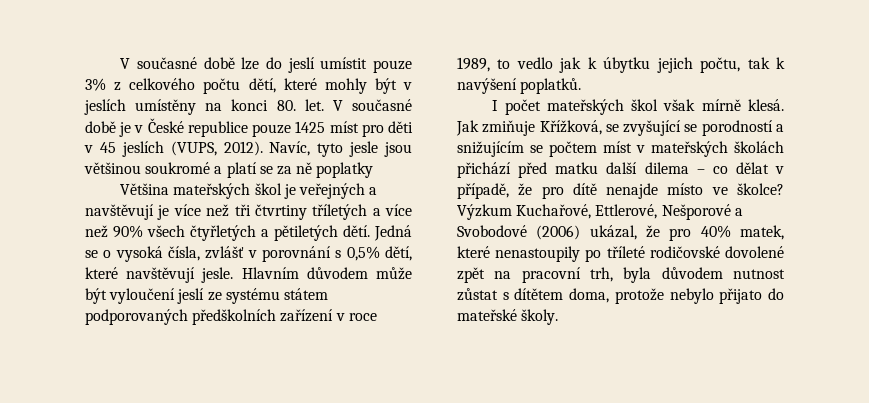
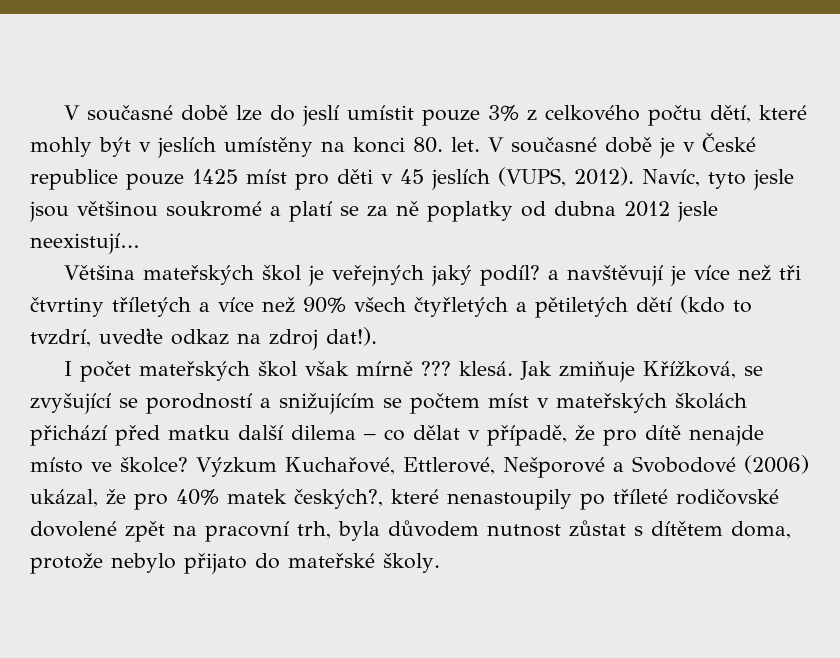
(374, 170) none -> [521,201,718,222] [30,233,139,254] od dubna 2012 jesle neexistují…
(366, 191) none -> [431,265,541,286] jaký podíl?
[343,225,412,241] [85,246,412,262] [85,267,412,283] [85,288,328,304] [85,309,377,325] [457,57,785,73] [457,78,582,94] dětí. Jedná se o vysoká čísla, zvlášť v porovnání s 0,5% dětí, které navštěvují jesle. Hlavním důvodem může být vyloučení jeslí ze systému státem podporovaných předškolních zařízení v roce 1989, to vedlo jak k úbytku jejich počtu, tak k navýšení poplatků. -> [636,295,752,314] [30,327,377,350] dětí (kdo to tvzdrí, uveďte odkaz na zdroj dat!).
(741, 105) none -> [421,361,452,376] ???
[740,225,784,240] matek, -> [227,489,383,509] matek českých?,

